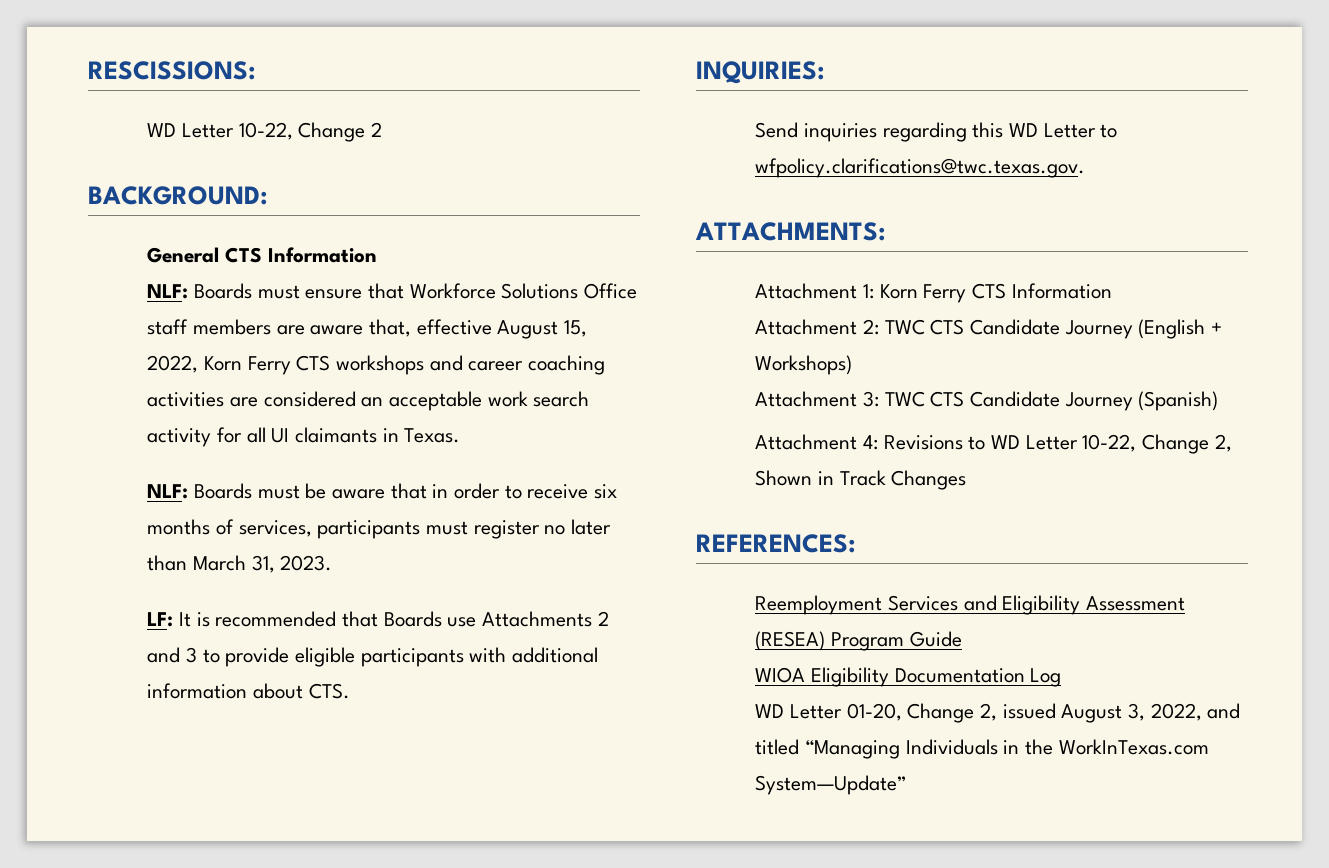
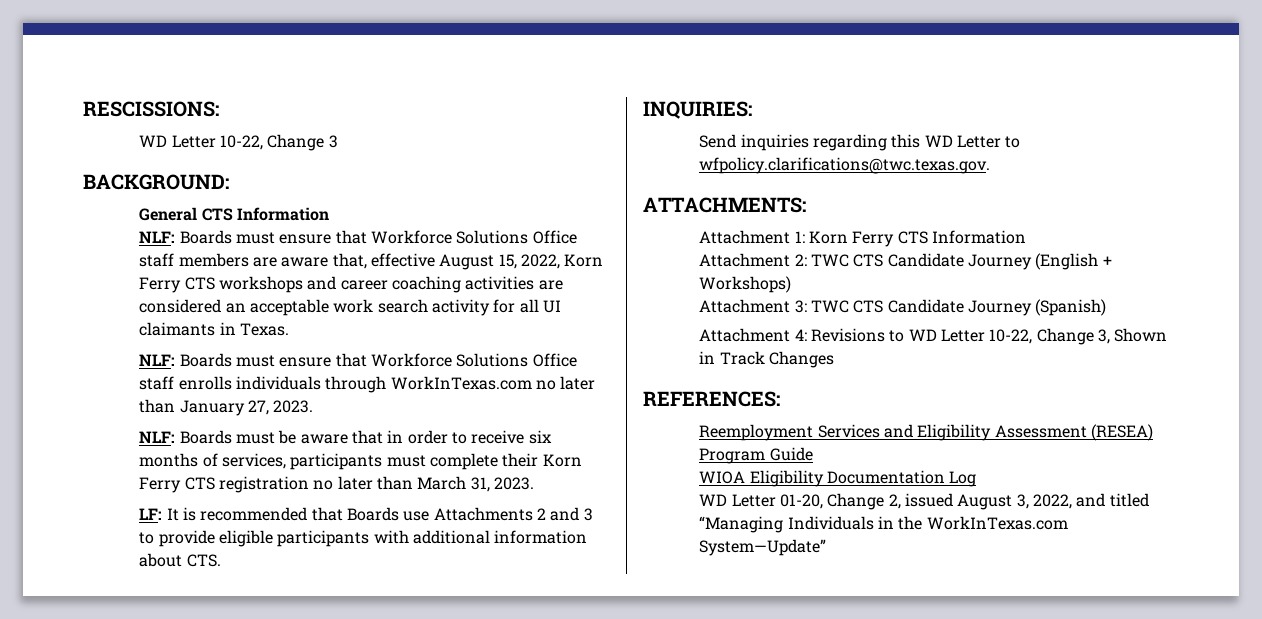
[370,122,382,137] 2 -> [328,135,338,148] 3
(461, 435) none -> [139,353,577,367] [139,376,596,393] [139,399,314,416] // NLF: Boards must ensure that Workforce Solutions Office staff enrolls individuals through WorkInTexas.com no later than January 27, 2023.
[473,520,540,539] register -> [429,453,582,470] [139,476,310,493] complete their Korn Ferry CTS registration
[1214,434,1232,452] 2, -> [1097,329,1110,344] 3,

